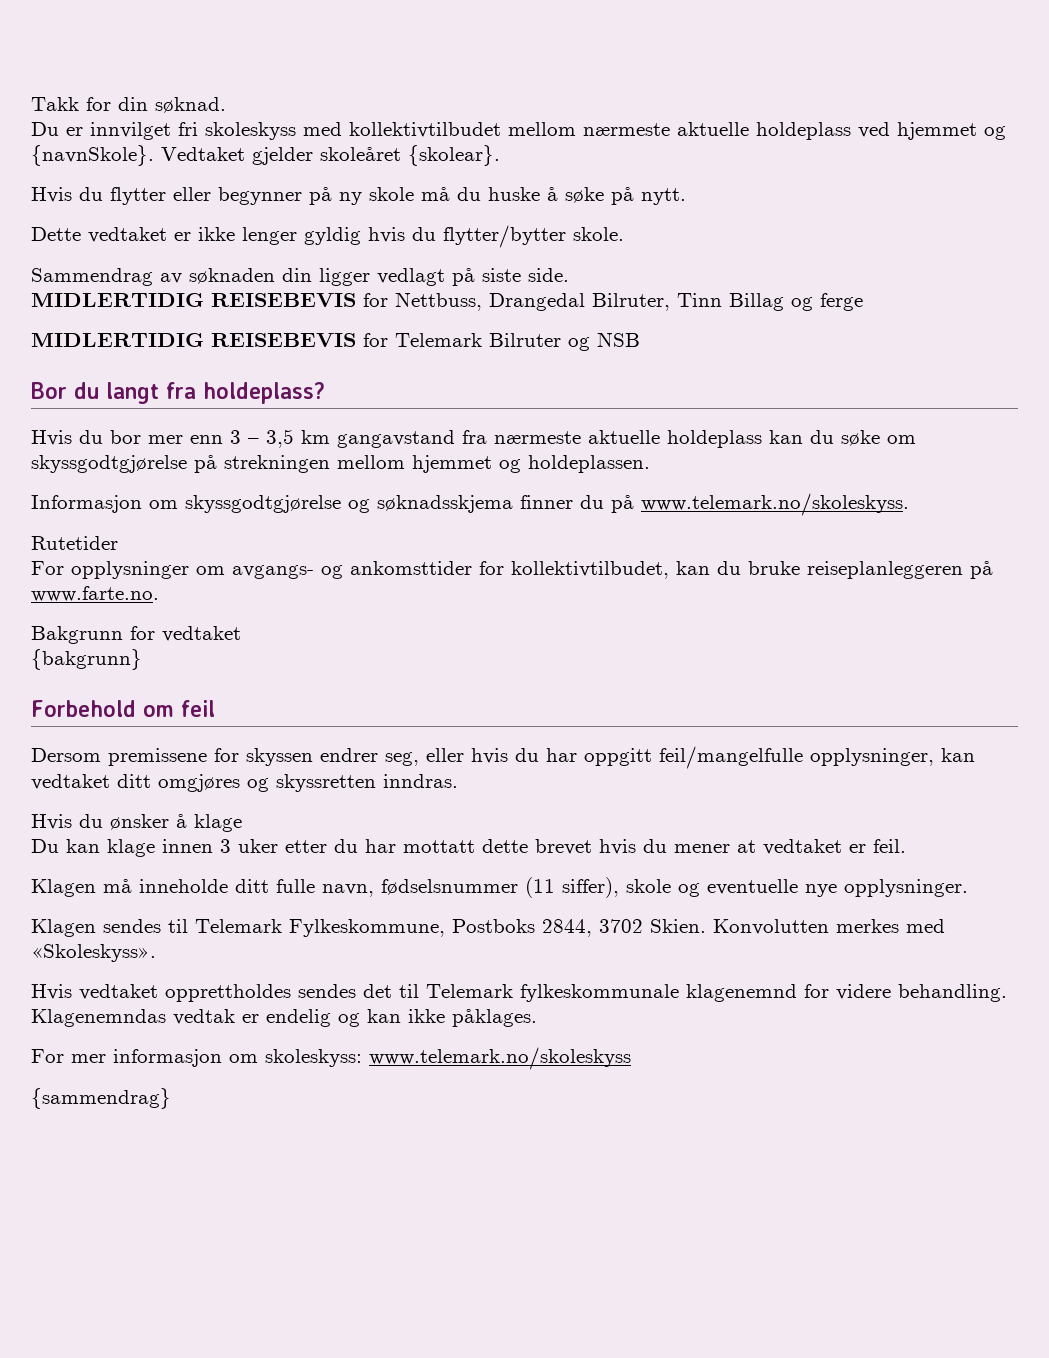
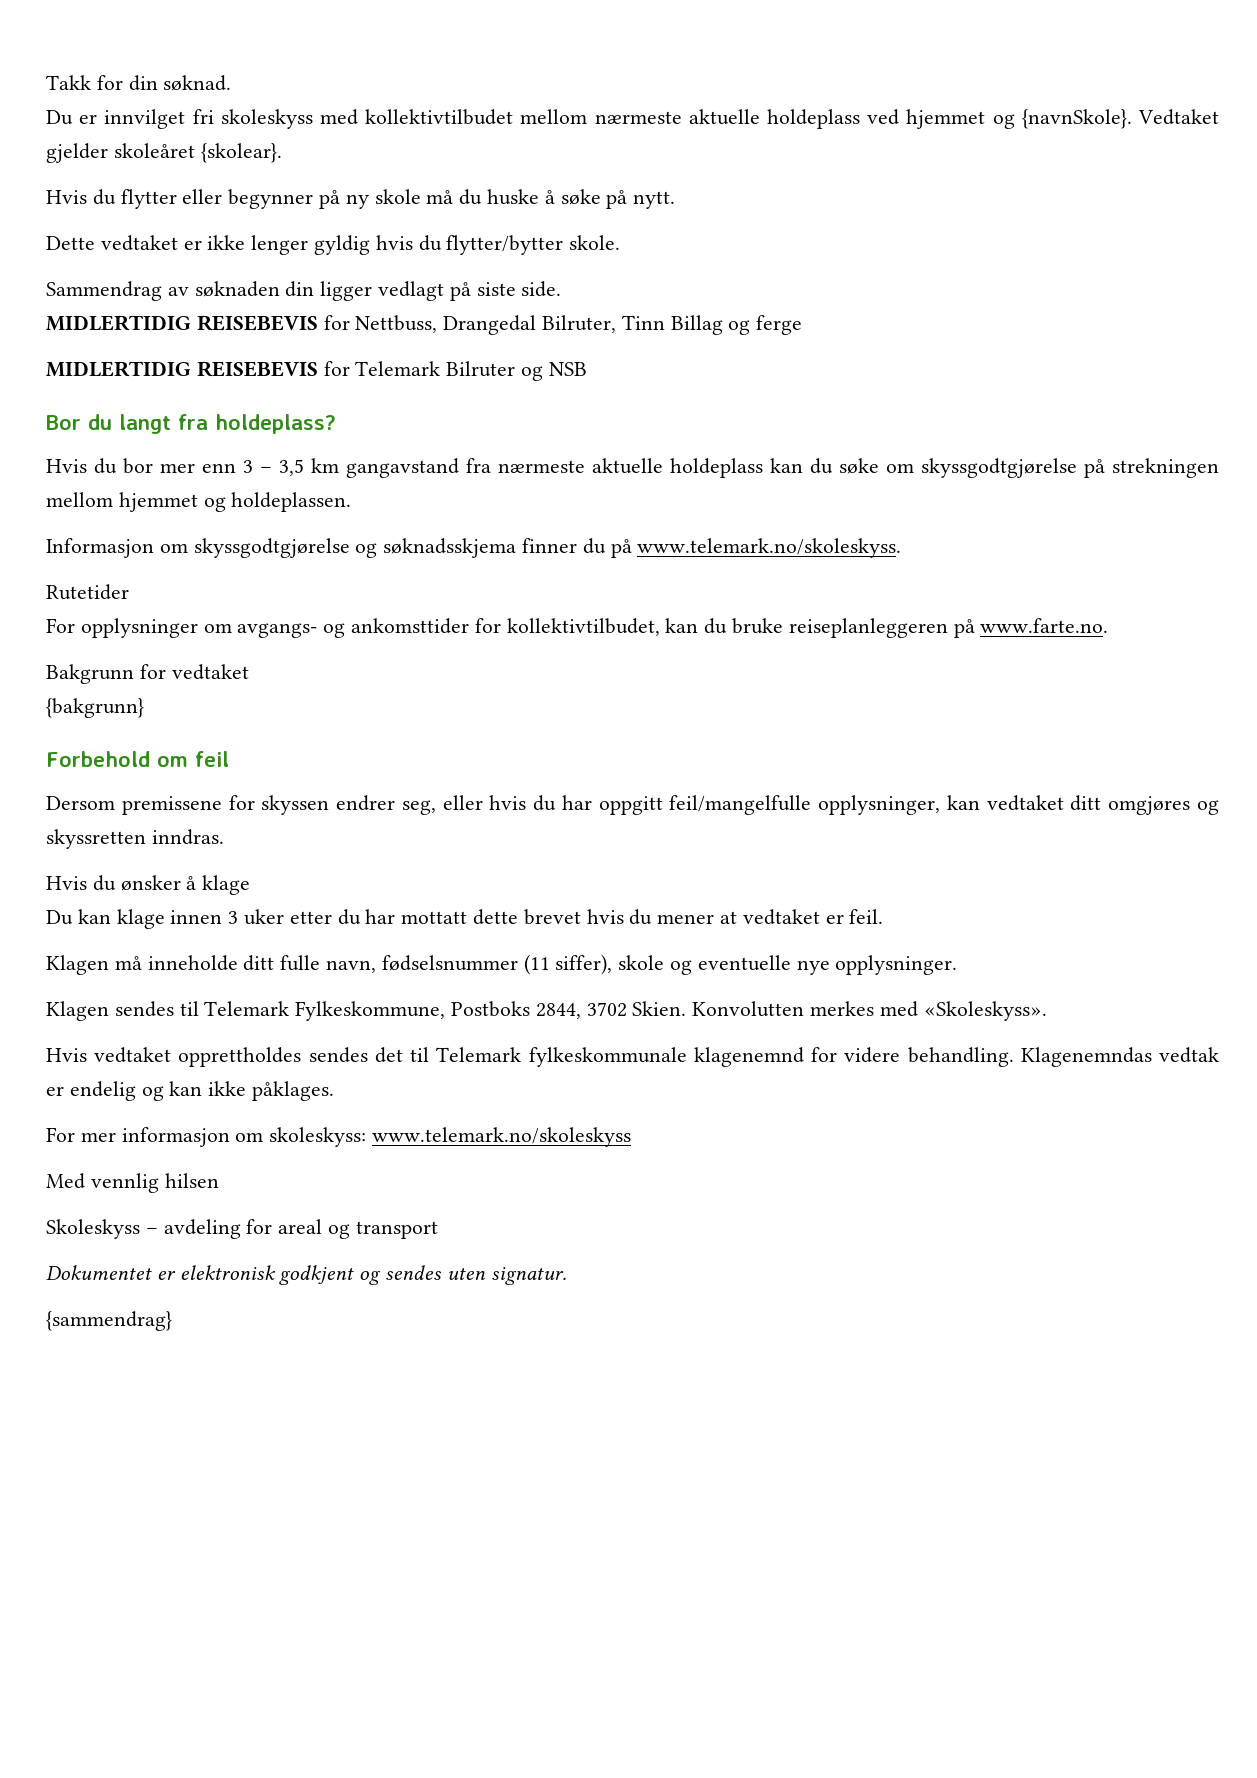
(631, 1058) none -> [46,1173,219,1193] [46,1219,438,1239] [46,1265,567,1285] // Med vennlig hilsen // Skoleskyss – avdeling for areal og transport // Dokumentet er elektronisk godkjent og sendes uten signatur.

